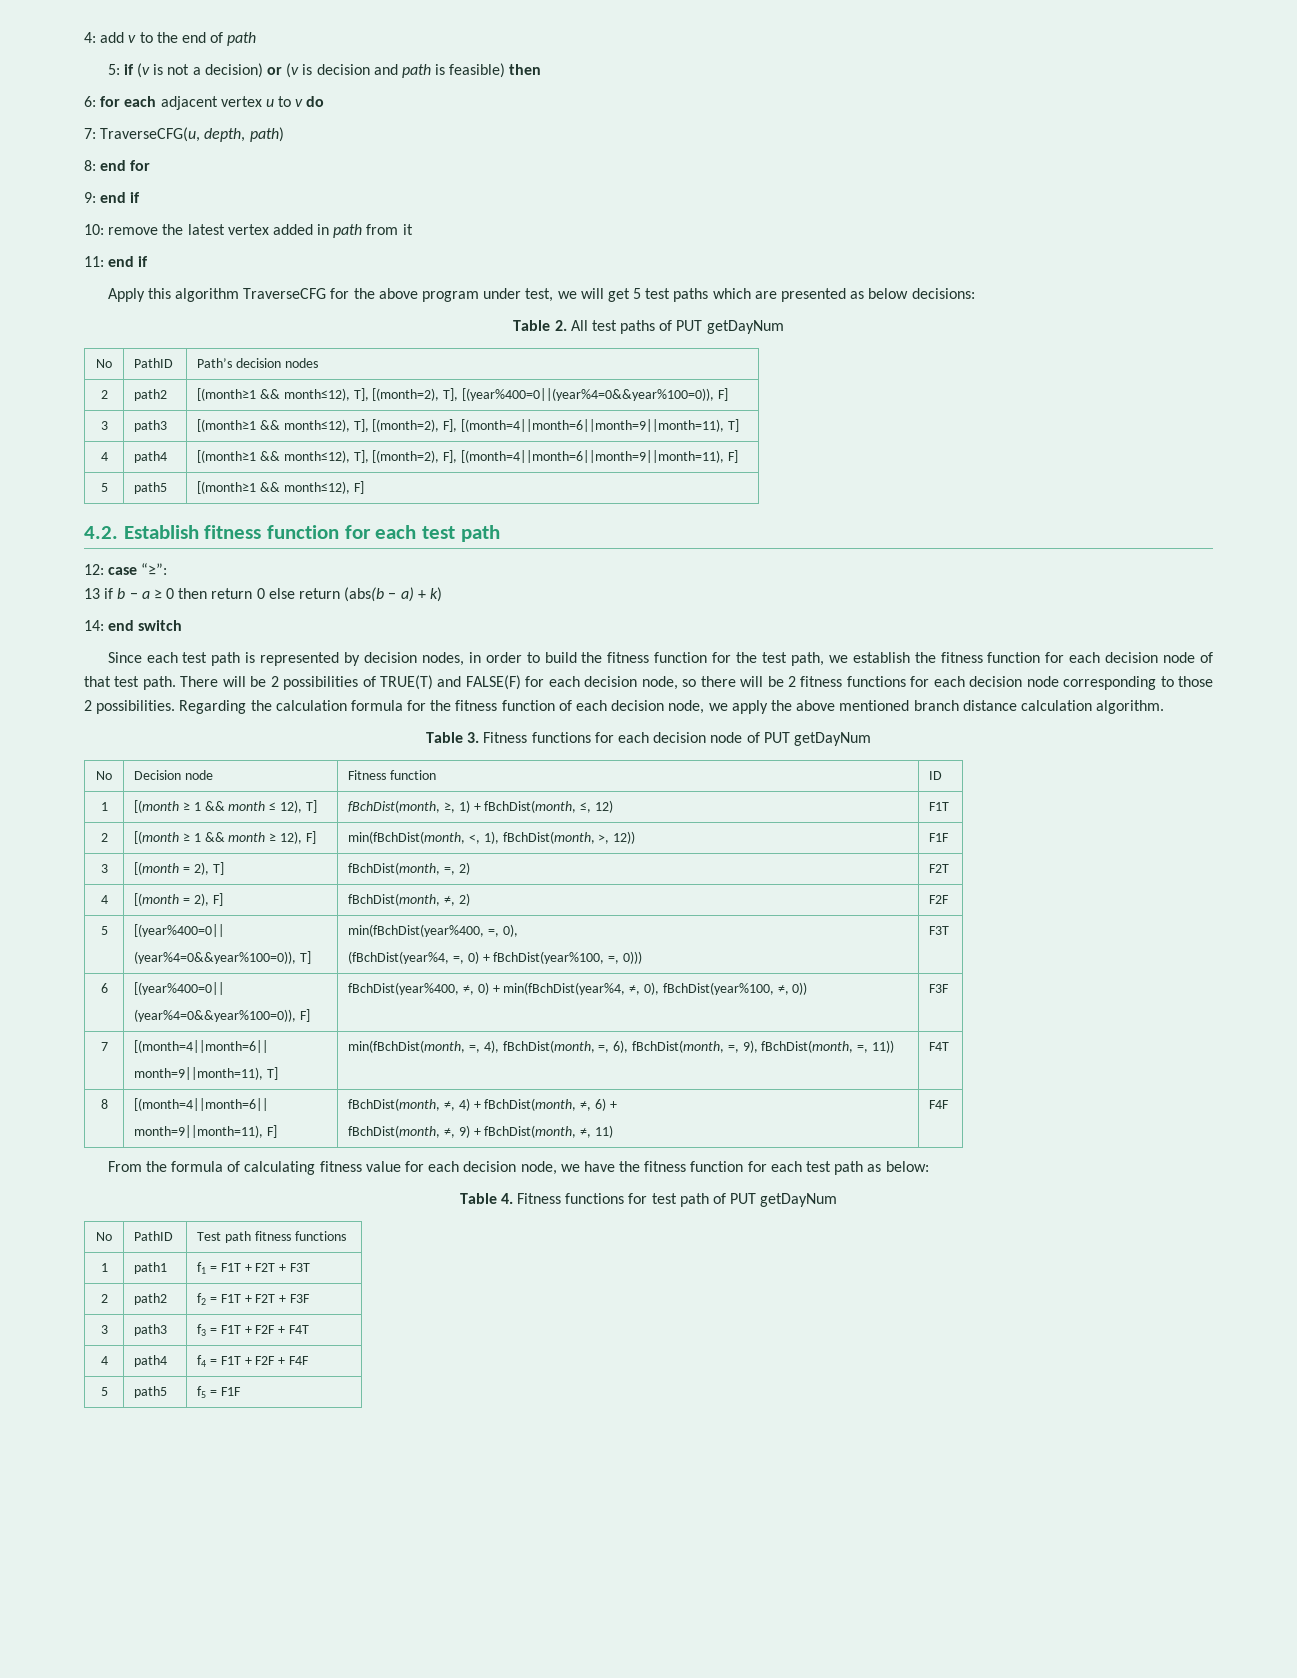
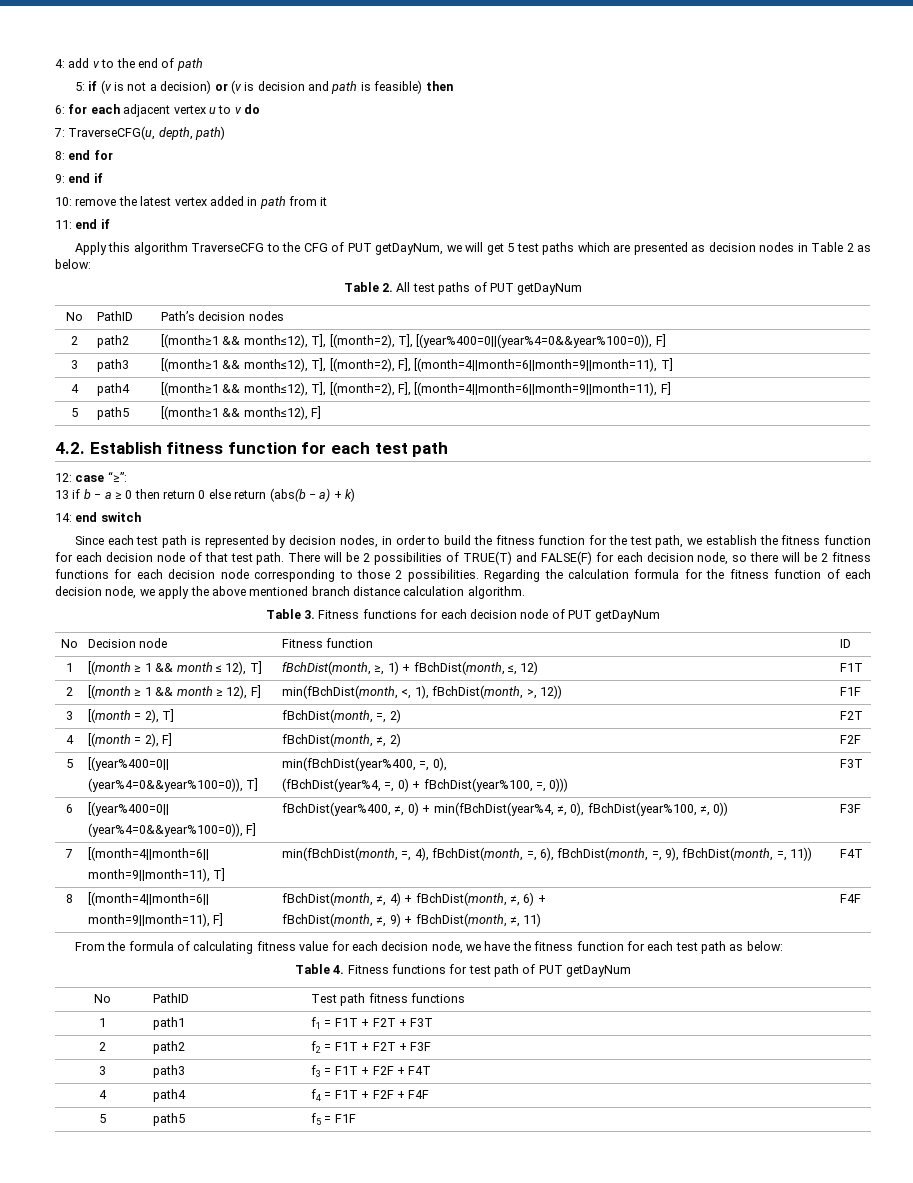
[330,288,554,302] for the above program under test, -> [266,242,444,255] to the CFG of PUT getDayNum,
[868,288,975,299] below decisions: -> [708,242,872,252] [55,259,91,269] decision nodes in Table 2 as below:

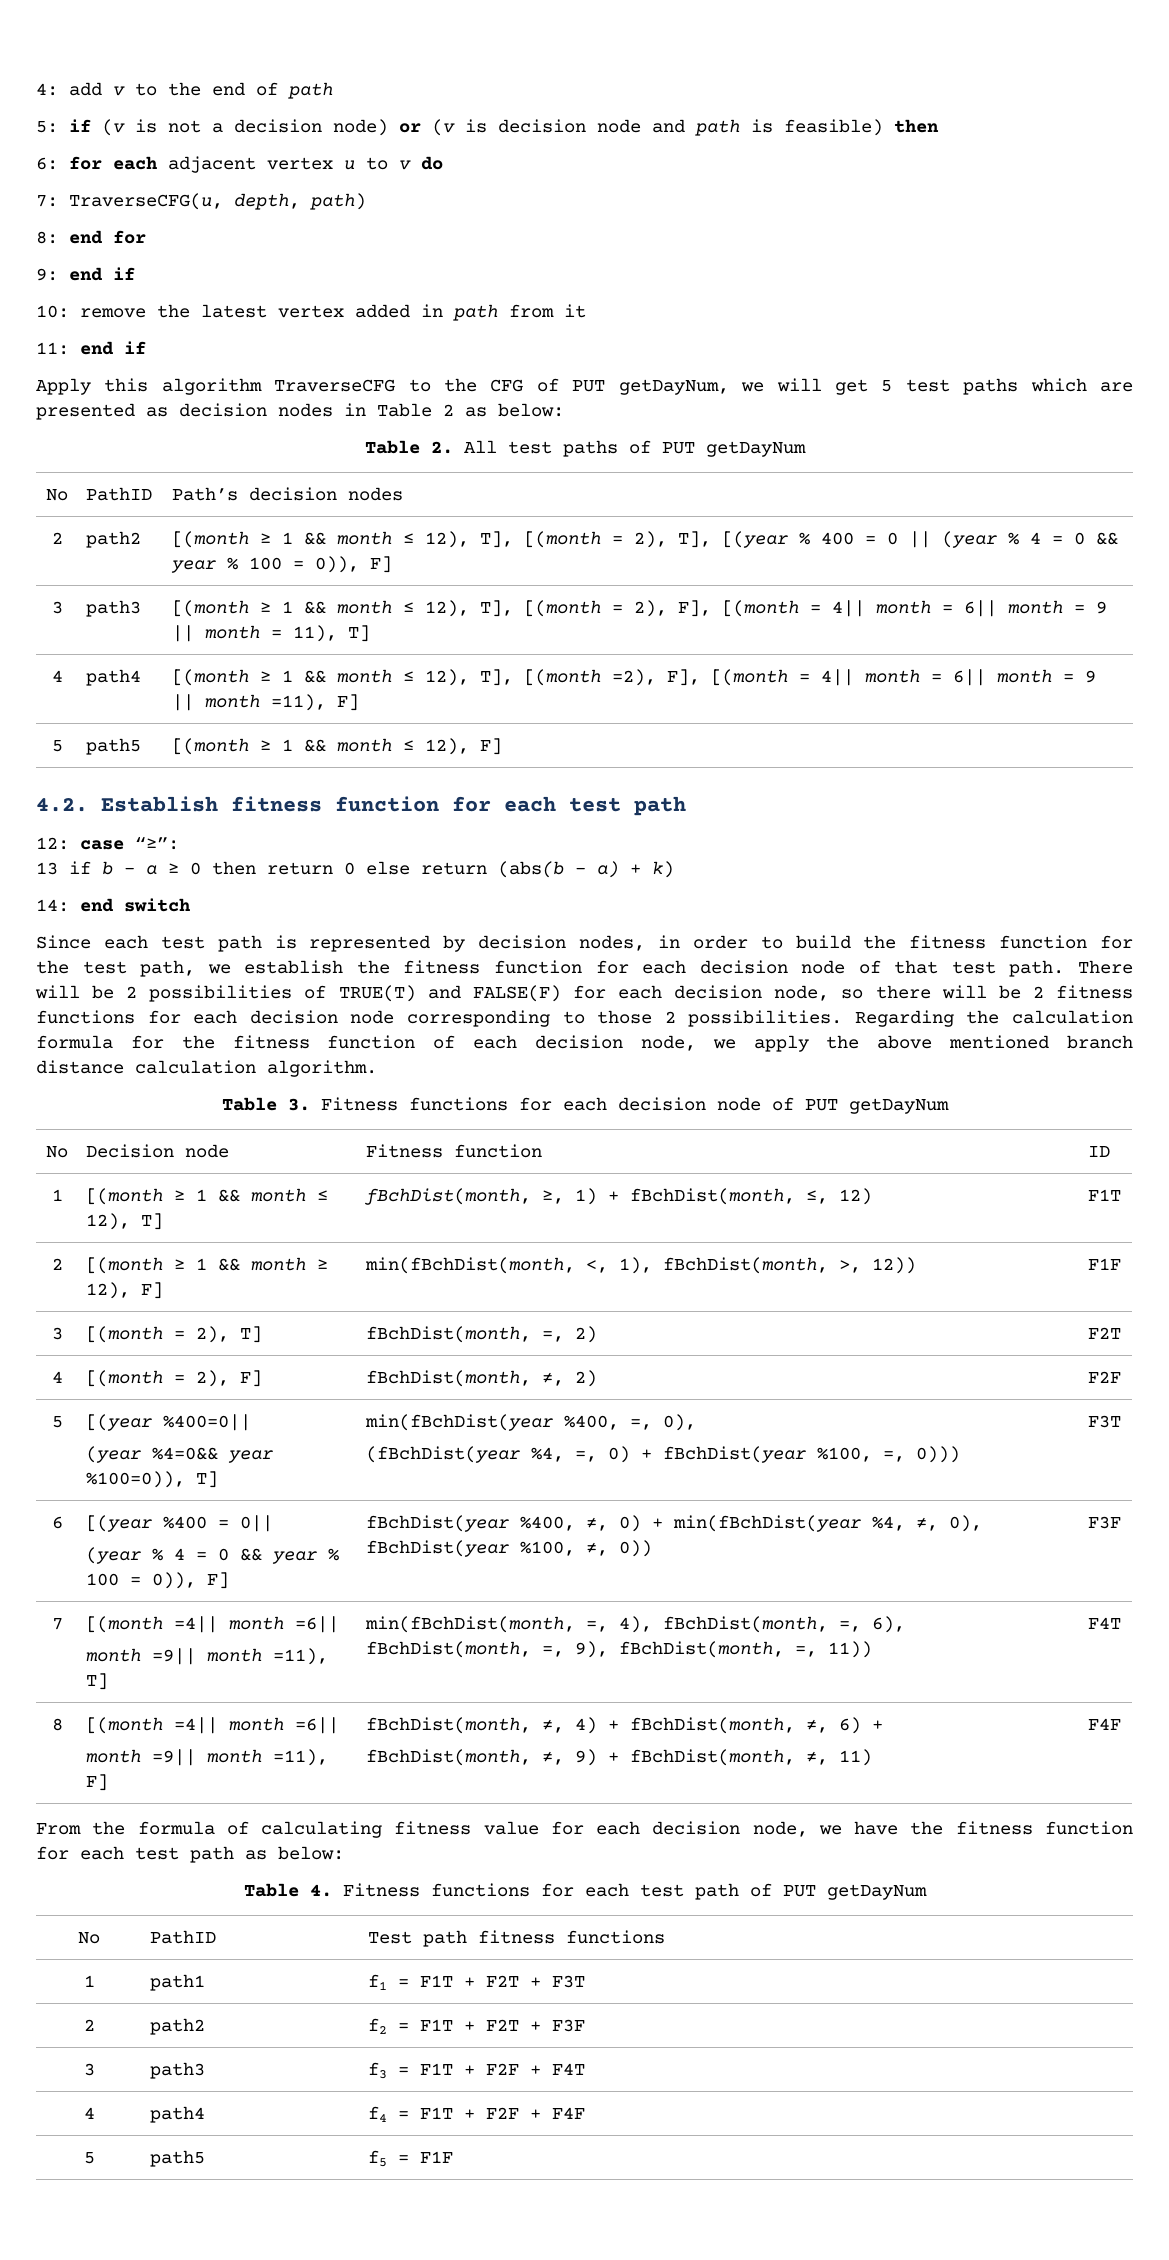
[160,80,212,94] decision) -> [234,119,388,136] decision node)
(305, 86) none -> [597,119,641,133] node
[161,334,666,348] [70,360,78,369] [97,359,130,372] [161,358,673,372] [70,384,79,393] [97,383,131,396] [161,382,671,396] [70,408,78,417] [97,407,130,420] [161,406,308,420] [(month≥1 && month≤12), T], [(month=2), T], [(year%400=0||(year%4=0&&year%100=0)), F] // 3 | path3 | [(month≥1 && month≤12), T], [(month=2), F], [(month=4||month=6||month=9||month=11), T] // 4 | path4 | [(month≥1 && month≤12), T], [(month=2), F], [(month=4||month=6||month=9||month=11), F] // 5 | path5 | [(month≥1 && month≤12), -> [172,531,1119,548] [171,556,393,573] [51,601,63,614] [86,600,142,617] [172,600,1108,617] [172,625,371,642] [51,670,63,682] [86,669,142,686] [172,669,1097,686] [172,694,360,711] [51,740,63,752] [86,738,142,755] [172,738,470,755] [(month ≥ 1 && month ≤ 12), T], [(month = 2), T], [(year % 400 = 0 || (year % 4 = 0 && year % 100 = 0)), F] // 3 | path3 | [(month ≥ 1 && month ≤ 12), T], [(month = 2), F], [(month = 4|| month = 6|| month = 9 || month = 11), T] // 4 | path4 | [(month ≥ 1 && month ≤ 12), T], [(month =2), F], [(month = 4|| month = 6|| month = 9 || month =11), F] // 5 | path5 | [(month ≥ 1 && month ≤ 12),
[88,757,170,771] [88,778,259,792] [282,757,417,771] [(year%400=0|| // (year%4=0&&year%100=0)), T] | min(fBchDist(year%400, -> [86,1414,252,1431] [86,1446,275,1463] [86,1471,219,1488] [365,1414,620,1431] [(year %400=0|| // (year %4=0&& year %100=0)), T] | min(fBchDist(year %400,
[282,778,382,792] (fBchDist(year%4, -> [366,1446,565,1463] (fBchDist(year %4,
[423,778,533,792] fBchDist(year%100, -> [663,1446,873,1463] fBchDist(year %100,
[88,802,170,816] [88,823,257,837] [282,802,392,816] [(year%400=0|| // (year%4=0&&year%100=0)), F] | fBchDist(year%400, -> [86,1515,274,1532] [86,1547,340,1564] [86,1572,230,1589] [366,1515,576,1532] [(year %400 = 0|| // (year % 4 = 0 && year % 100 = 0)), F] | fBchDist(year %400,
[433,802,729,816] [840,804,862,813] [65,849,73,858] [88,847,210,861] [88,868,211,882] min(fBchDist(year%4, ≠, 0), fBchDist(year%100, ≠, 0)) | F3F // 7 | [(month=4||month=6|| // month=9||month=11), -> [673,1515,983,1532] [366,1540,653,1557] [1088,1516,1122,1529] [51,1618,63,1630] [86,1616,340,1633] [86,1648,329,1665] min(fBchDist(year %4, ≠, 0), fBchDist(year %100, ≠, 0)) | F3F // 7 | [(month =4|| month =6|| // month =9|| month =11),
[88,892,210,906] [88,913,211,927] [(month=4||month=6|| // month=9||month=11), -> [86,1717,340,1734] [86,1749,329,1766] [(month =4|| month =6|| // month =9|| month =11),
(468, 969) none -> [584,1883,629,1897] each

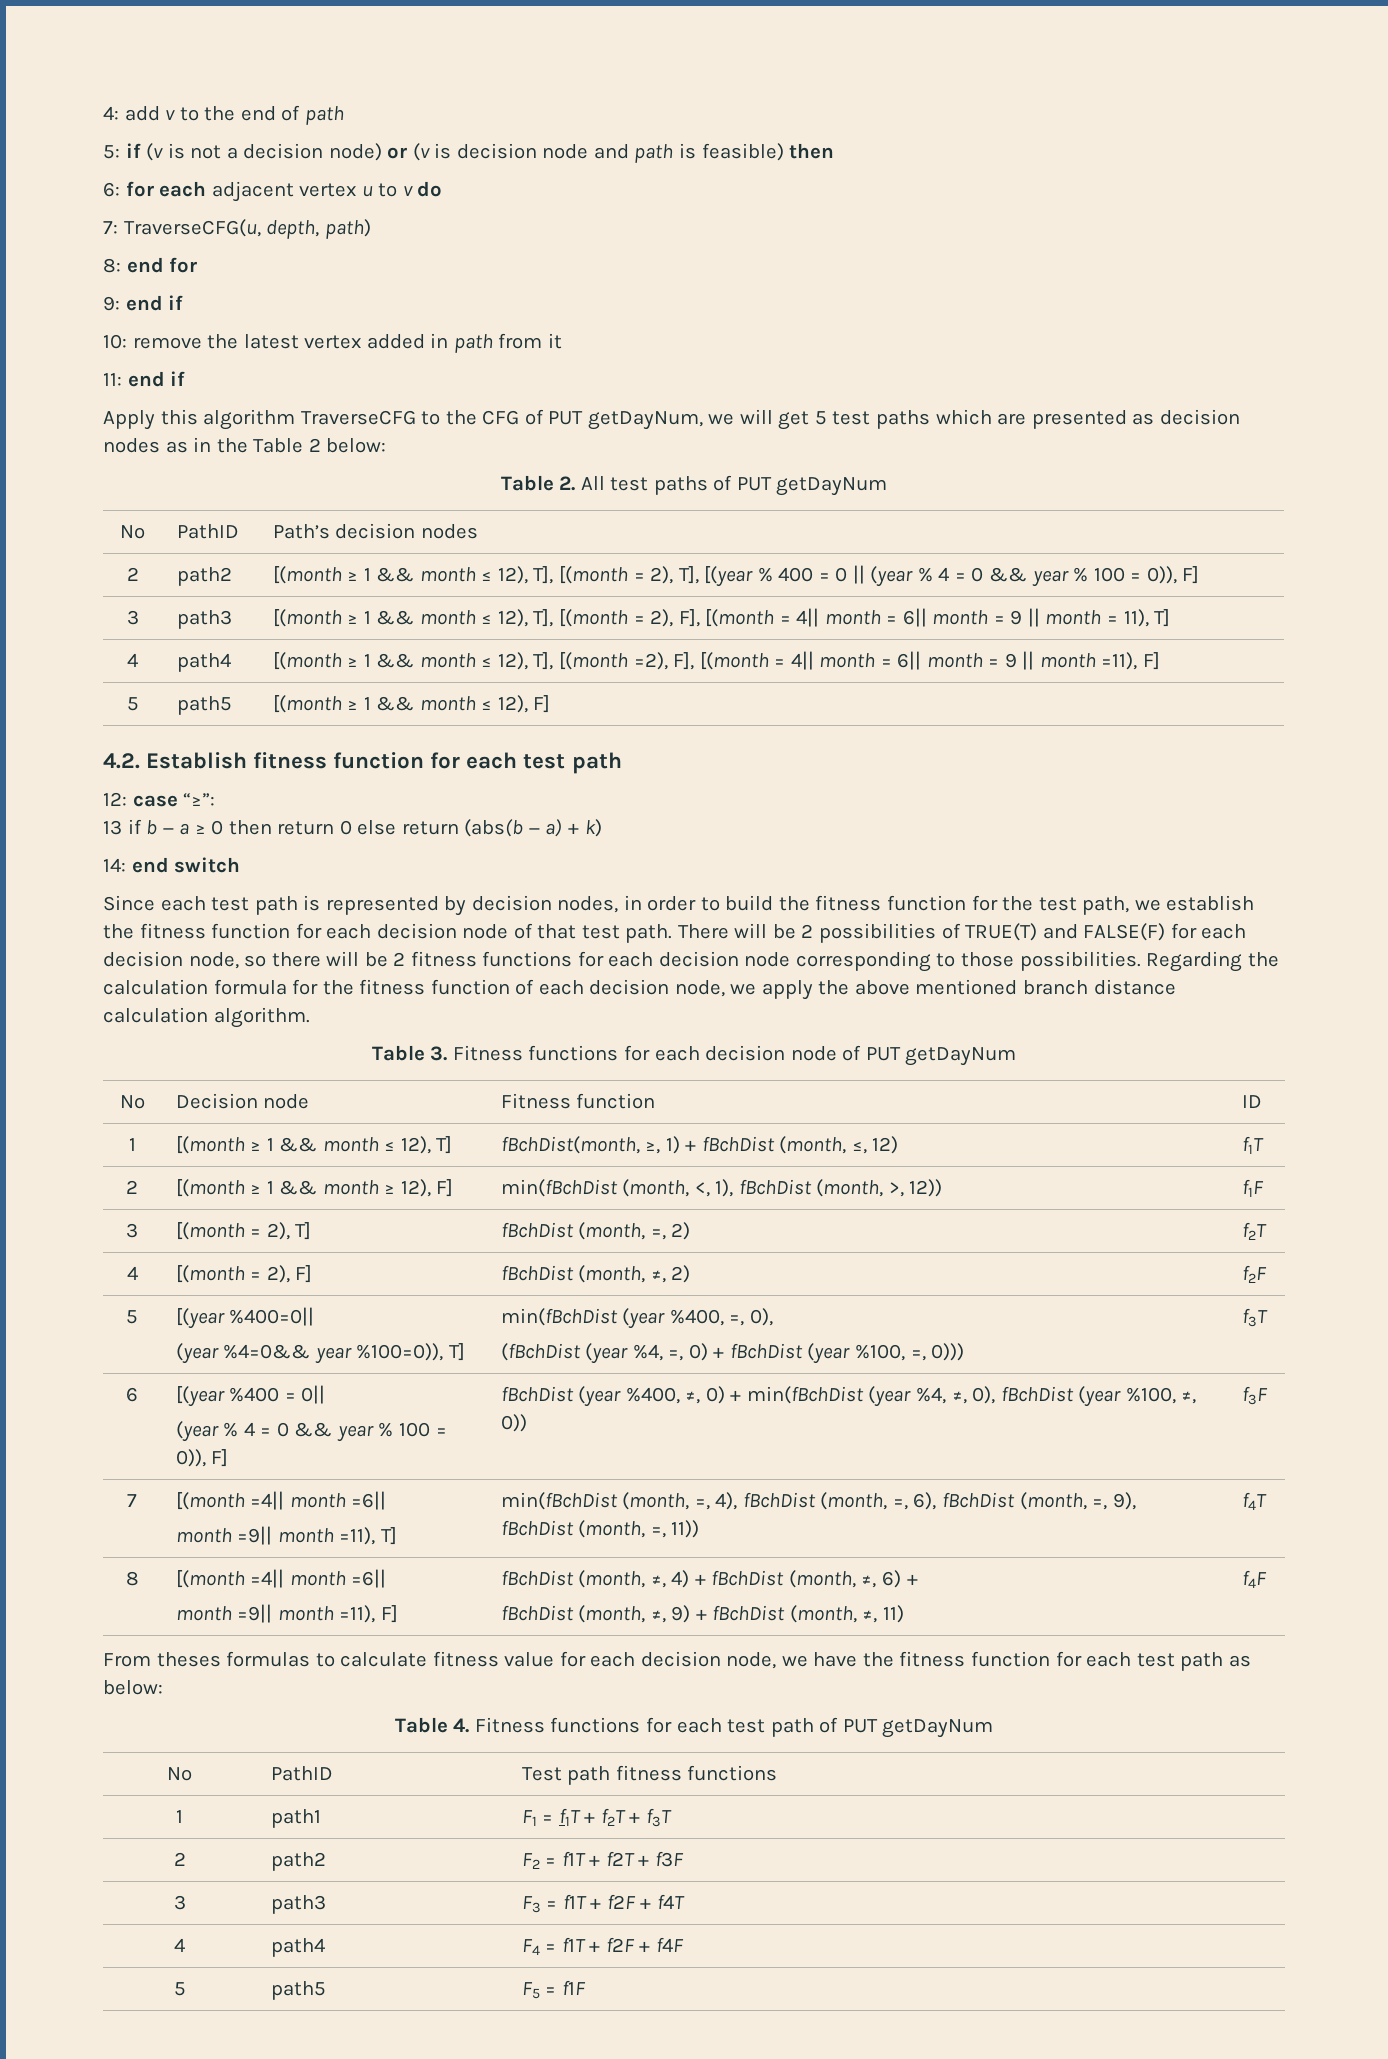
[344,403,366,416] in -> [165,437,248,453] as in the
[465,407,487,417] as -> (321, 445) none
[664,1011,676,1023] 2 -> (1015, 959) none
[630,1188,796,1205] fBchDist(month, -> [701,1136,847,1154] fBchDist (month,
[1088,1189,1122,1201] F1T -> [1241,1136,1264,1154] f1T
[365,1257,829,1274] min(fBchDist(month, <, 1), fBchDist(month, -> [500,1179,884,1197] min(fBchDist (month, <, 1), fBchDist (month,
[1088,1258,1122,1270] F1F -> [1241,1179,1264,1197] f1F
[366,1326,532,1343] fBchDist(month, -> [500,1222,646,1240] fBchDist (month,
[1088,1327,1122,1339] F2T -> [1241,1222,1267,1240] f2T
[366,1370,532,1387] fBchDist(month, -> [500,1265,646,1283] fBchDist (month,
[1088,1371,1122,1383] F2F -> [1241,1265,1267,1283] f2F
[365,1414,555,1431] min(fBchDist(year -> [500,1308,666,1329] min(fBchDist (year
[366,1446,522,1463] (fBchDist(year -> [500,1343,629,1364] (fBchDist (year
[663,1446,808,1463] fBchDist(year -> [729,1343,851,1364] fBchDist (year
[1088,1415,1122,1428] F3T -> [1241,1308,1268,1327] f3T
[366,1515,511,1532] fBchDist(year -> [500,1386,622,1407] fBchDist (year
[673,1515,863,1532] min(fBchDist(year -> [746,1386,912,1407] min(fBchDist (year
[366,1540,511,1557] fBchDist(year -> [1000,1386,1122,1407] fBchDist (year
[1088,1516,1122,1529] F3F -> [1241,1386,1268,1405] f3F
[365,1616,906,1633] [366,1641,785,1658] min(fBchDist(month, =, 4), fBchDist(month, =, 6), fBchDist(month, =, 9), fBchDist(month, -> [500,1492,1136,1510] [500,1520,646,1538] min(fBchDist (month, =, 4), fBchDist (month, =, 6), fBchDist (month, =, 9), fBchDist (month,
[1088,1617,1122,1629] F4T -> [1241,1492,1267,1510] f4T
[366,1717,532,1734] fBchDist(month, -> [500,1570,646,1588] fBchDist (month,
[630,1717,796,1734] fBchDist(month, -> [711,1570,856,1588] fBchDist (month,
[366,1749,532,1766] fBchDist(month, -> [500,1605,646,1623] fBchDist (month,
[630,1749,796,1766] fBchDist(month, -> [712,1605,857,1623] fBchDist (month,
[1088,1718,1122,1730] F4F -> [1241,1570,1267,1588] f4F
[92,1821,383,1838] the formula of calculating -> [156,1651,428,1667] theses formulas to calculate
[368,1974,586,1990] [83,2019,95,2031] [150,2018,206,2035] [368,2018,586,2034] [83,2063,95,2076] [150,2062,206,2079] [368,2062,586,2079] [83,2107,95,2119] [150,2106,206,2123] [368,2106,586,2122] [83,2152,95,2164] [150,2150,206,2167] [368,2150,454,2167] f1 = F1T + F2T + F3T // 2 | path2 | f2 = F1T + F2T + F3F // 3 | path3 | f3 = F1T + F2F + F4T // 4 | path4 | f4 = F1T + F2F + F4F // 5 | path5 | f5 = F1F -> [521,1808,672,1827] [173,1852,186,1866] [270,1852,326,1871] [521,1851,684,1869] [173,1895,186,1910] [270,1895,326,1914] [521,1894,685,1913] [174,1938,185,1952] [270,1938,325,1957] [521,1937,684,1955] [173,1982,186,1996] [270,1981,326,2000] [521,1980,586,1999] F1 = f1T + f2T + f3T // 2 | path2 | F2 = f1T + f2T + f3F // 3 | path3 | F3 = f1T + f2F + f4T // 4 | path4 | F4 = f1T + f2F + f4F // 5 | path5 | F5 = f1F

